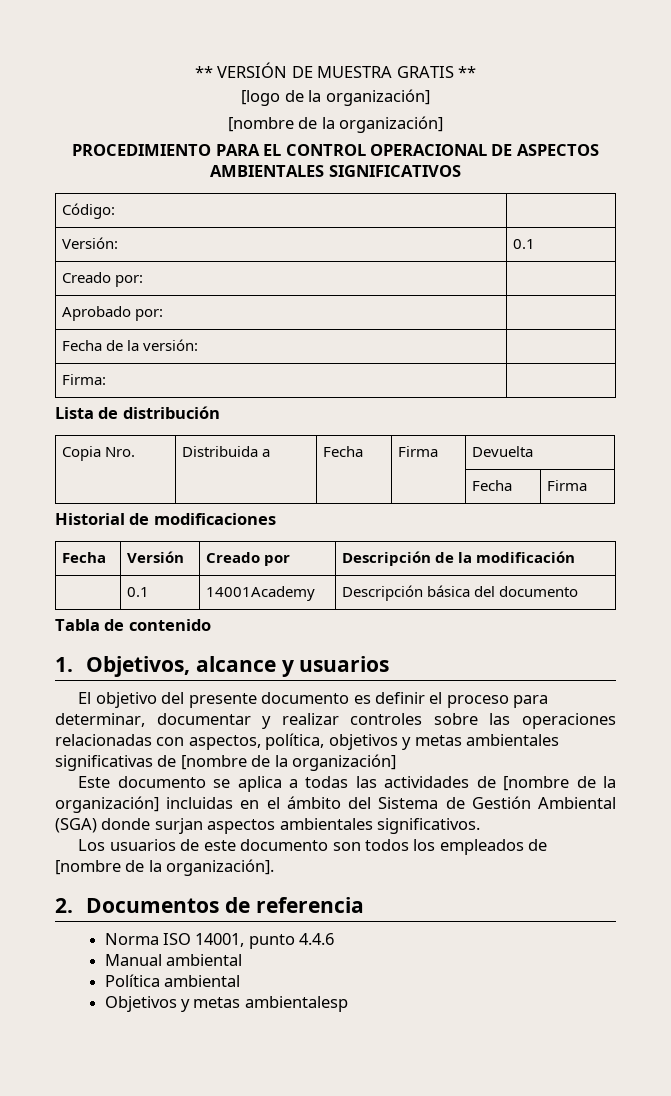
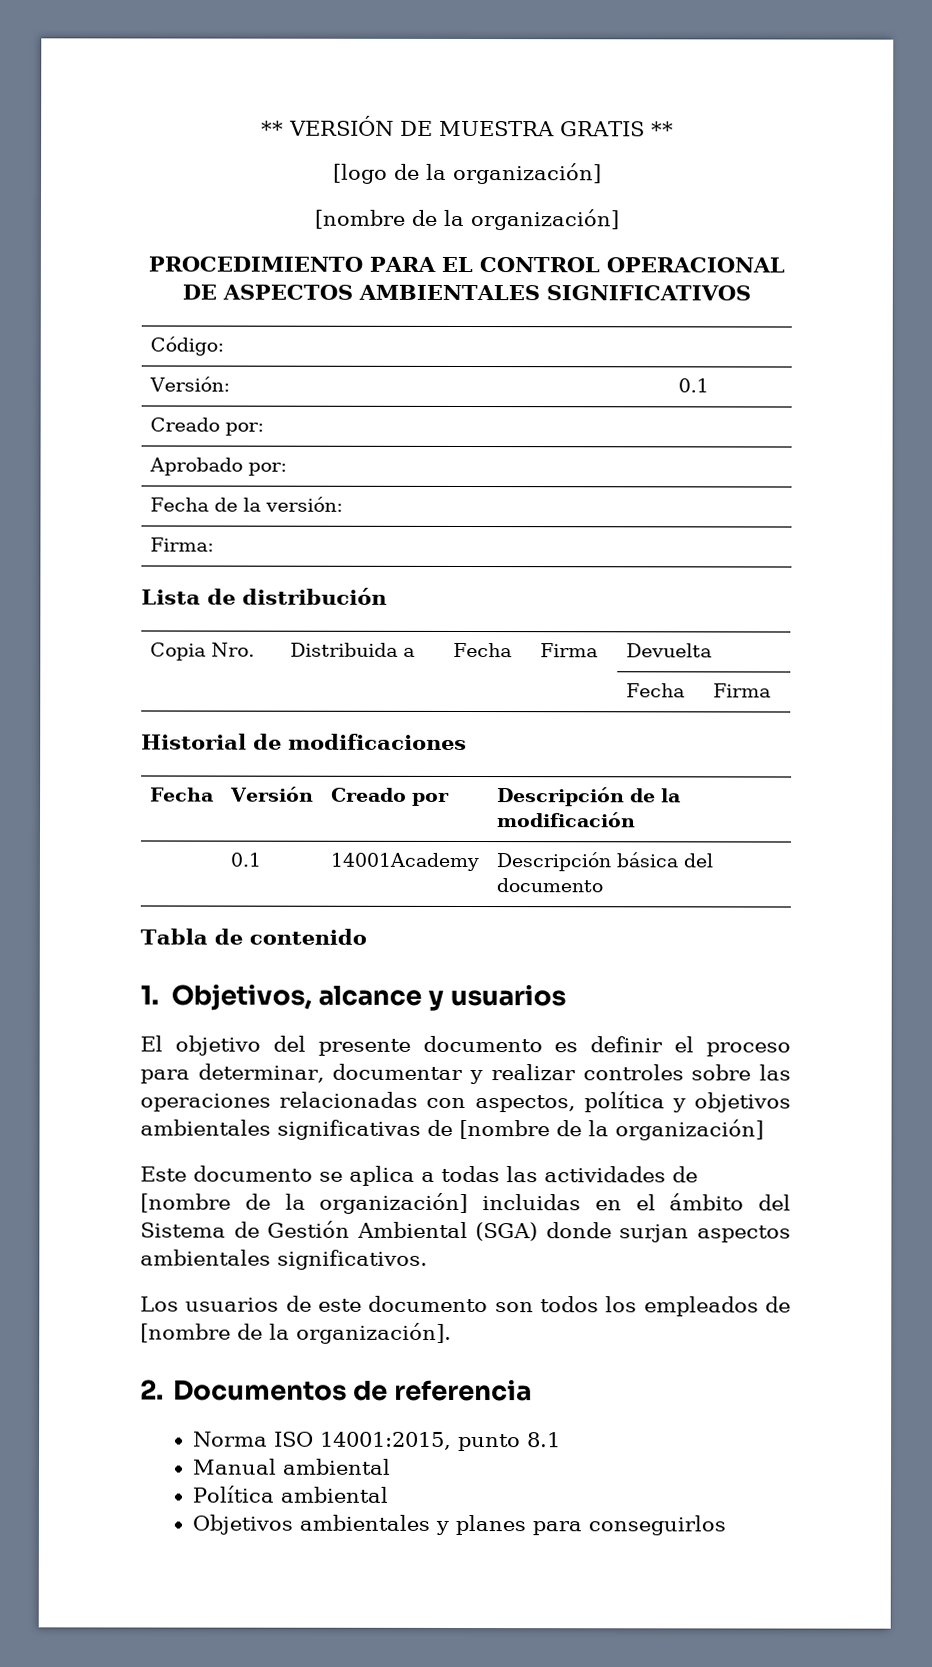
[265,733,462,750] política, objetivos y metas -> [583,1091,791,1113] política y objetivos
[195,933,335,949] 14001, punto 4.4.6 -> [320,1431,562,1452] 14001:2015, punto 8.1
[180,996,348,1012] y metas ambientalesp -> [299,1514,727,1536] ambientales y planes para conseguirlos

